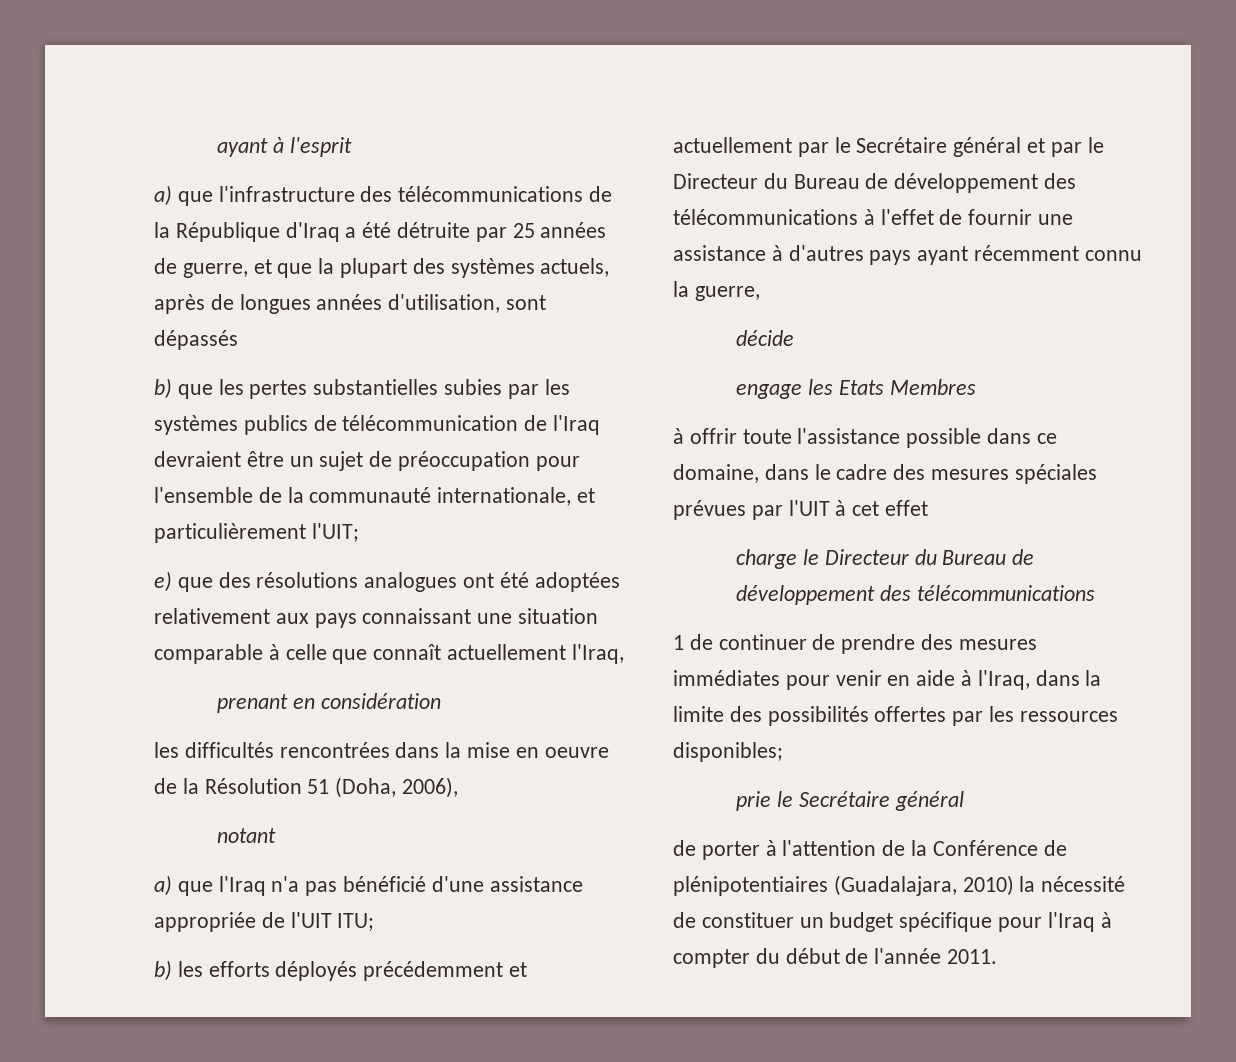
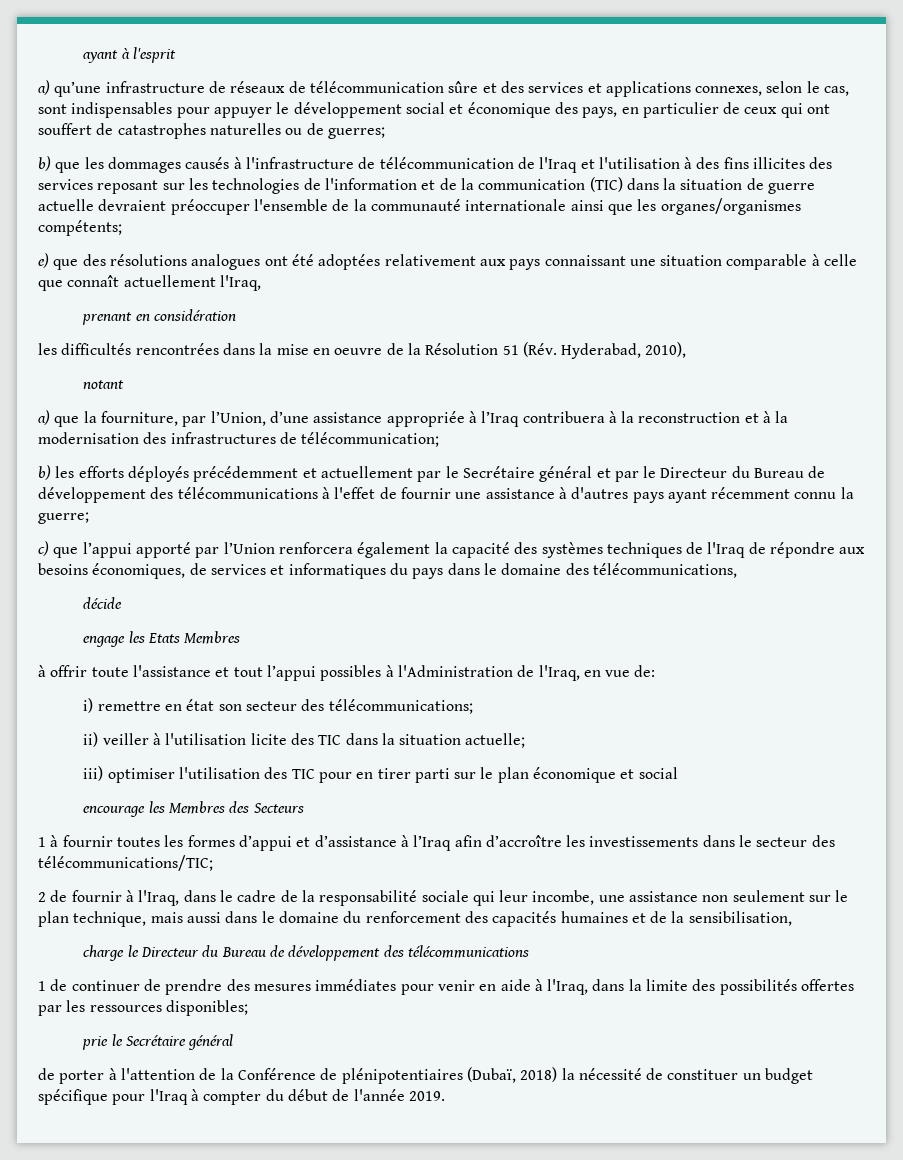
[177,186,613,206] [154,222,607,242] [154,258,610,278] [154,294,547,314] [154,330,238,350] [154,378,570,399] [154,415,601,435] [154,451,580,471] [154,487,596,506] [154,523,359,543] que l'infrastructure des télécommunications de la République d'Iraq a été détruite par 25 années de guerre, et que la plupart des systèmes actuels, après de longues années d'utilisation, sont dépassés // b) que les pertes substantielles subies par les systèmes publics de télécommunication de l'Iraq devraient être un sujet de préoccupation pour l'ensemble de la communauté internationale, et particulièrement l'UIT; -> [54,81,850,97] [38,102,831,118] [38,123,385,139] [38,156,833,173] [38,177,816,194] [38,198,801,215] [38,220,122,236] qu’une infrastructure de réseaux de télécommunication sûre et des services et applications connexes, selon le cas, sont indispensables pour appuyer le développement social et économique des pays, en particulier de ceux qui ont souffert de catastrophes naturelles ou de guerres; // b) que les dommages causés à l'infrastructure de télécommunication de l'Iraq et l'utilisation à des fins illicites des services reposant sur les technologies de l'information et de la communication (TIC) dans la situation de guerre actuelle devraient préoccuper l'ensemble de la communauté internationale ainsi que les organes/organismes compétents;
[335,777,459,798] (Doha, 2006), -> [522,342,687,359] (Rév. Hyderabad, 2010),
[218,876,583,896] [154,912,375,932] l'Iraq n'a pas bénéficié d'une assistance appropriée de l'UIT ITU; -> [83,411,789,427] [38,432,440,447] la fourniture, par l’Union, d’une assistance appropriée à l’Iraq contribuera à la reconstruction et à la modernisation des infrastructures de télécommunication;
[694,286,760,301] guerre, -> [38,512,89,524] [38,541,866,558] [38,563,737,579] guerre; // c) que l’appui apporté par l’Union renforcera également la capacité des systèmes techniques de l'Iraq de répondre aux besoins économiques, de services et informatiques du pays dans le domaine des télécommunications,
[906,428,1057,448] [673,464,1097,484] [673,500,929,520] possible dans ce domaine, dans le cadre des mesures spéciales prévues par l'UIT à cet effet -> [215,665,656,681] [83,698,473,714] [83,732,526,748] [83,766,678,783] [83,801,304,817] [38,835,835,851] [38,855,213,871] [38,890,849,906] [38,911,792,927] et tout l’appui possibles à l'Administration de l'Iraq, en vue de: // i) remettre en état son secteur des télécommunications; // ii) veiller à l'utilisation licite des TIC dans la situation actuelle; // iii) optimiser l'utilisation des TIC pour en tirer parti sur le plan économique et social // encourage les Membres des Secteurs // 1 à fournir toutes les formes d’appui et d’assistance à l’Iraq afin d’accroître les investissements dans le secteur des télécommunications/TIC; // 2 de fournir à l'Iraq, dans le cadre de la responsabilité sociale qui leur incombe, une assistance non seulement sur le plan technique, mais aussi dans le domaine du renforcement des capacités humaines et de la sensibilisation,
[833,875,1014,896] (Guadalajara, 2010) -> [466,1067,558,1083] (Dubaï, 2018)
[947,949,998,964] 2011. -> [408,1091,445,1101] 2019.

